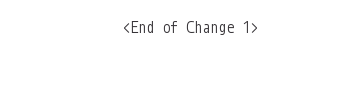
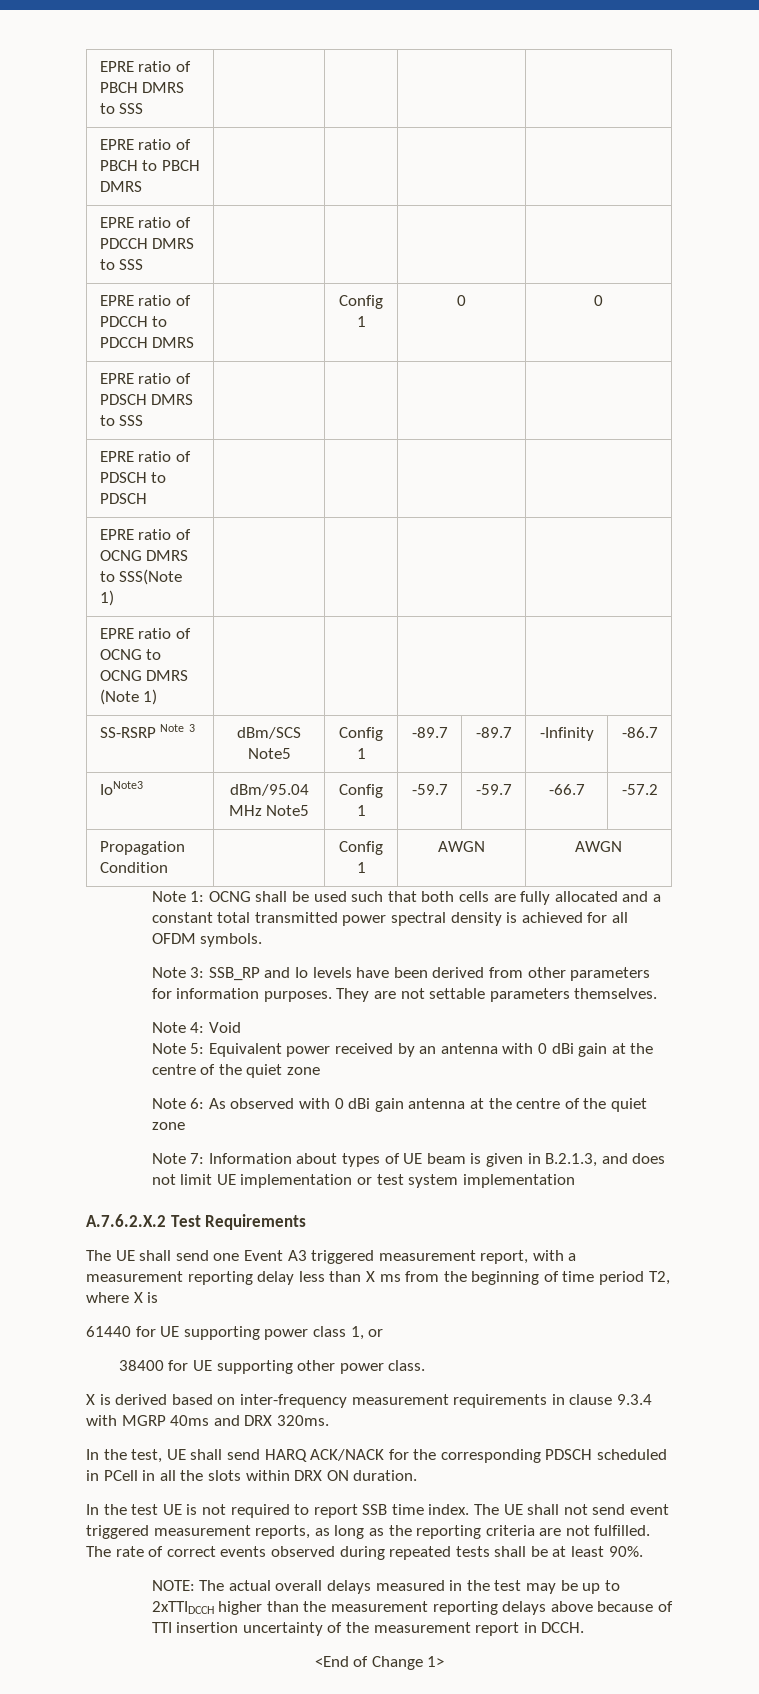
(122, 27) none -> [99,61,191,72] [99,82,185,93] [99,103,144,114] [99,139,191,150] [99,160,200,171] [99,181,142,192] [99,217,191,228] [99,238,195,249] [99,259,144,270] [99,295,191,306] [99,316,168,327] [99,337,195,348] [339,295,383,309] [356,316,366,327] [457,295,466,306] [594,295,603,306] [99,373,191,384] [99,394,194,405] [99,415,144,426] [99,451,191,462] [99,472,167,483] [99,493,147,504] [99,529,191,540] [99,550,189,561] [99,569,183,585] [99,590,114,606] [99,628,191,639] [99,649,162,660] [99,670,189,681] [99,689,158,705] [99,724,195,738] [237,727,301,739] [247,748,291,759] [339,727,383,741] [356,748,366,759] [411,727,448,738] [475,727,512,738] [539,727,594,741] [621,727,658,738] [99,781,143,795] [229,784,309,796] [228,805,310,816] [339,784,383,798] [356,805,366,816] [411,784,448,795] [475,784,512,795] [548,784,585,795] [621,784,658,795] [99,841,185,855] [99,862,168,873] [339,841,383,855] [356,862,366,873] [438,841,485,852] [575,841,622,852] [151,891,661,905] [151,912,629,926] [151,933,263,947] [151,967,651,981] [151,988,658,1002] [151,1022,241,1033] [151,1043,654,1057] [151,1064,321,1078] [151,1098,647,1112] [151,1122,185,1130] [151,1153,666,1167] [151,1174,575,1188] [86,1214,307,1230] [86,1250,577,1264] [86,1271,670,1285] [86,1292,159,1303] [86,1326,384,1340] [118,1360,426,1374] [86,1394,652,1408] [86,1415,329,1426] [86,1449,668,1463] [86,1470,418,1481] [86,1504,670,1518] [86,1525,651,1539] [86,1546,643,1560] [151,1580,620,1594] [151,1601,674,1615] [151,1622,585,1636] EPRE ratio of PBCH DMRS to SSS | | | | // EPRE ratio of PBCH to PBCH DMRS | | | | // EPRE ratio of PDCCH DMRS to SSS | | | | // EPRE ratio of PDCCH to PDCCH DMRS | | Config 1 | 0 | 0 // EPRE ratio of PDSCH DMRS to SSS | | | | // EPRE ratio of PDSCH to PDSCH | | | | // EPRE ratio of OCNG DMRS to SSS(Note 1) | | | | // EPRE ratio of OCNG to OCNG DMRS (Note 1) | | | | // SS-RSRP Note 3 | dBm/SCS Note5 | Config 1 | -89.7 | -89.7 | -Infinity | -86.7 // IoNote3 | dBm/95.04 MHz Note5 | Config 1 | -59.7 | -59.7 | -66.7 | -57.2 // Propagation Condition | | Config 1 | AWGN | AWGN // Note 1: OCNG shall be used such that both cells are fully allocated and a constant total transmitted power spectral density is achieved for all OFDM symbols. // Note 3: SSB_RP and Io levels have been derived from other parameters for information purposes. They are not settable parameters themselves. // Note 4: Void // Note 5: Equivalent power received by an antenna with 0 dBi gain at the centre of the quiet zone // Note 6: As observed with 0 dBi gain antenna at the centre of the quiet zone // Note 7: Information about types of UE beam is given in B.2.1.3, and does not limit UE implementation or test system implementation // A.7.6.2.X.2 Test Requirements // The UE shall send one Event A3 triggered measurement report, with a measurement reporting delay less than X ms from the beginning of time period T2, where X is // 61440 for UE supporting power class 1, or // 38400 for UE supporting other power class. // X is derived based on inter-frequency measurement requirements in clause 9.3.4 with MGRP 40ms and DRX 320ms. // In the test, UE shall send HARQ ACK/NACK for the corresponding PDSCH scheduled in PCell in all the slots within DRX ON duration. // In the test UE is not required to report SSB time index. The UE shall not send event triggered measurement reports, as long as the reporting criteria are not fulfilled. The rate of correct events observed during repeated tests shall be at least 90%. // NOTE: The actual overall delays measured in the test may be up to 2xTTIDCCH higher than the measurement reporting delays above because of TTI insertion uncertainty of the measurement report in DCCH. //

